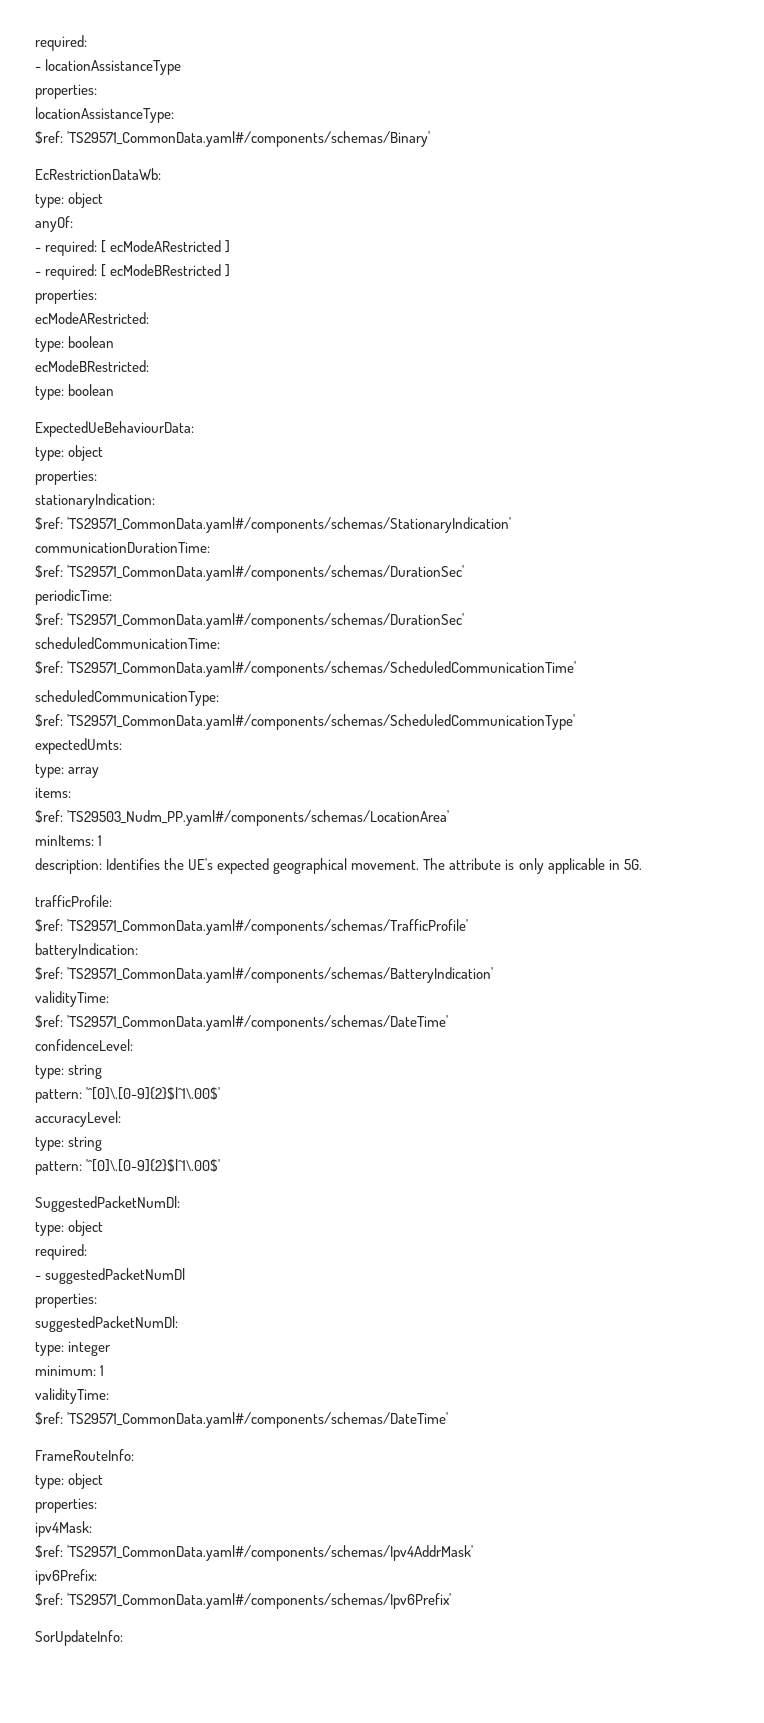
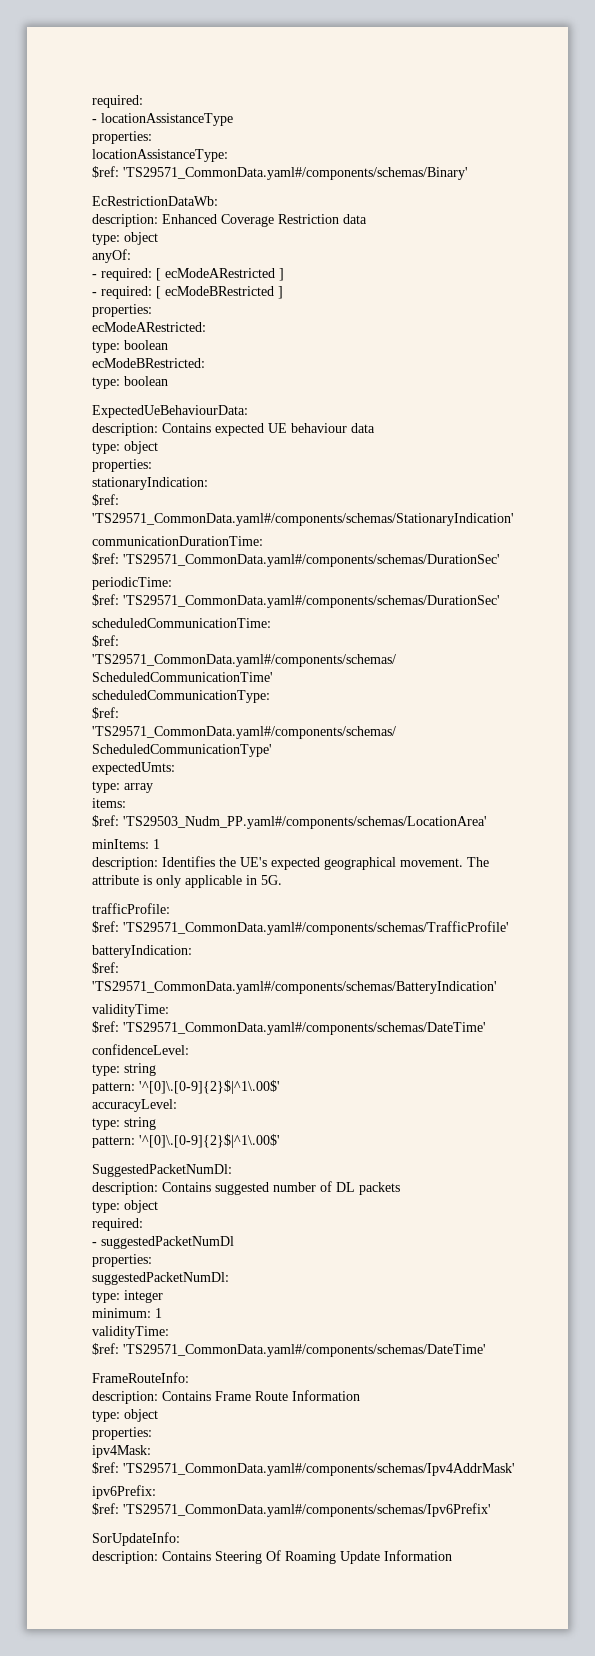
(161, 174) none -> [92,214,367,227] // description: Enhanced Coverage Restriction data
(194, 429) none -> [92,423,375,436] // description: Contains expected UE behaviour data
(180, 1204) none -> [92,1181,400,1195] // description: Contains suggested number of DL packets
(134, 1455) none -> [92,1390,360,1404] // description: Contains Frame Route Information
(123, 1638) none -> [92,1550,452,1564] // description: Contains Steering Of Roaming Update Information

